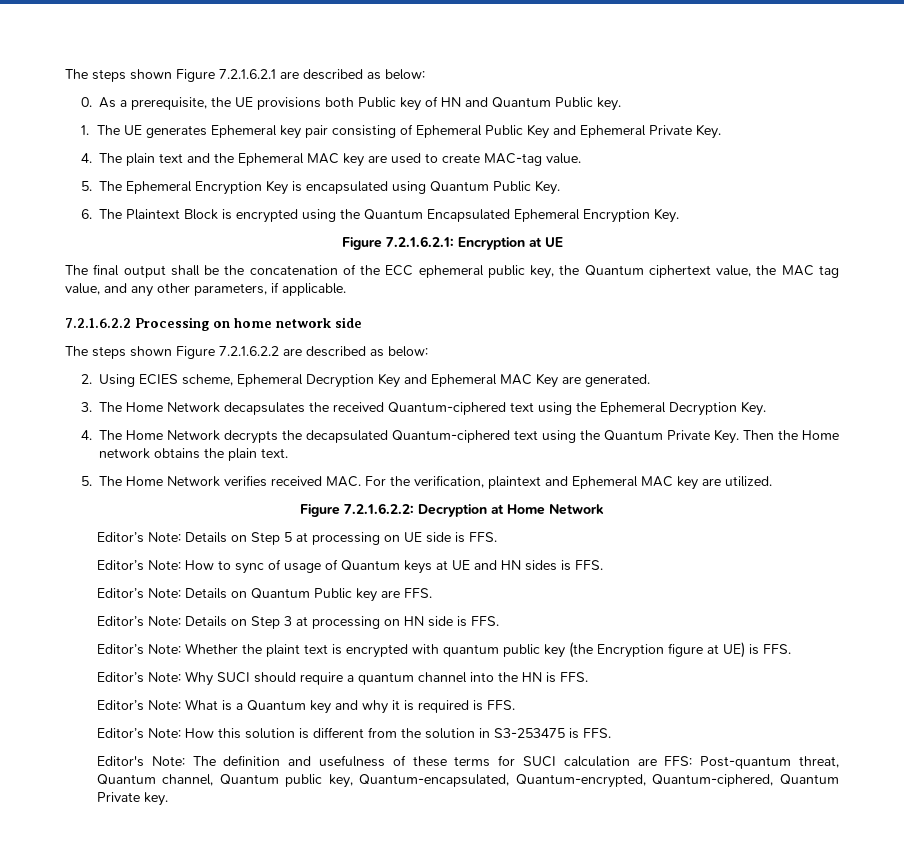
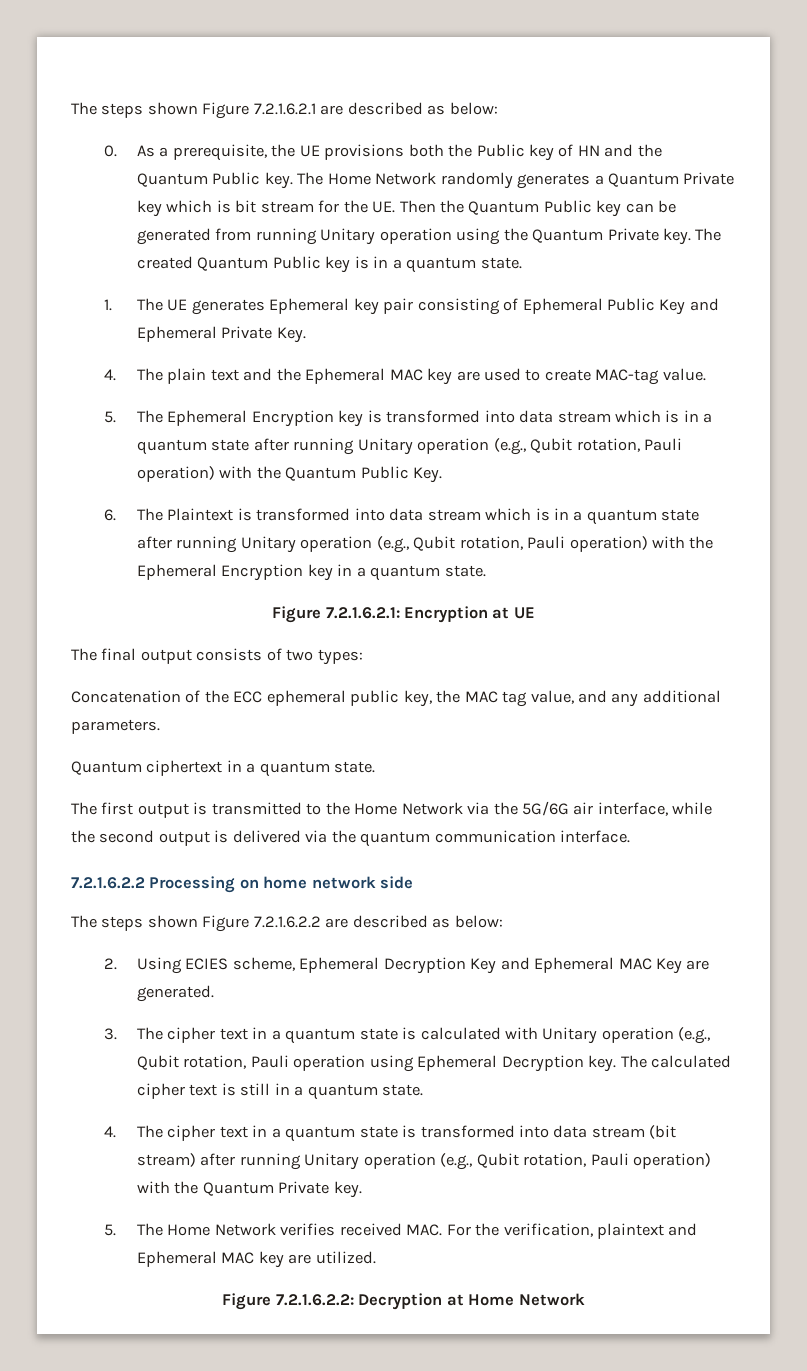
(354, 102) none -> [448,144,473,157] the
(488, 102) none -> [637,144,662,157] the
(621, 104) none -> [297,172,735,189] [136,200,677,217] [136,228,722,245] [136,256,522,273] The Home Network randomly generates a Quantum Private key which is bit stream for the UE. Then the Quantum Public key can be generated from running Unitary operation using the Quantum Private key. The created Quantum Public key is in a quantum state.
[265,180,426,195] Key is encapsulated using -> [338,410,713,427] [136,438,682,455] [136,466,281,482] key is transformed into data stream which is in a quantum state after running Unitary operation (e.g., Qubit rotation, Pauli operation) with the
[183,208,679,223] Block is encrypted using the Quantum Encapsulated Ephemeral Encryption Key. -> [237,508,700,525] [136,536,714,553] [136,564,486,581] is transformed into data stream which is in a quantum state after running Unitary operation (e.g., Qubit rotation, Pauli operation) with the Ephemeral Encryption key in a quantum state.
[170,265,338,276] shall be the concatenation -> [196,648,363,665] [71,690,181,703] consists of two types: // Concatenation
[584,265,777,278] Quantum ciphertext value, the -> (461, 696) none
[157,282,346,296] other parameters, if applicable. -> [642,690,721,703] [71,719,160,734] [71,760,376,777] [71,801,713,818] [71,830,631,847] additional parameters. // Quantum ciphertext in a quantum state. // The first output is transmitted to the Home Network via the 5G/6G air interface, while the second output is delivered via the quantum communication interface.
[125,401,766,416] [80,429,840,444] [98,448,288,461] Home Network decapsulates the received Quantum-ciphered text using the Ephemeral Decryption Key. // 4. The Home Network decrypts the decapsulated Quantum-ciphered text using the Quantum Private Key. Then the Home network obtains the plain text. -> [167,1027,711,1044] [136,1055,731,1072] [136,1083,424,1100] [103,1125,677,1142] [136,1153,711,1170] [136,1181,362,1198] cipher text in a quantum state is calculated with Unitary operation (e.g., Qubit rotation, Pauli operation using Ephemeral Decryption key. The calculated cipher text is still in a quantum state. // 4. The cipher text in a quantum state is transformed into data stream (bit stream) after running Unitary operation (e.g., Qubit rotation, Pauli operation) with the Quantum Private key.
[96,532,497,545] [96,559,603,574] [96,588,432,602] [96,616,499,629] [96,642,791,658] [96,671,588,686] [96,699,515,714] [96,727,611,739] [96,755,839,769] [96,774,839,788] [96,792,168,806] // Editor’s Note: Details on Step 5 at processing on UE side is FFS. // Editor’s Note: How to sync of usage of Quantum keys at UE and HN sides is FFS. // Editor’s Note: Details on Quantum Public key are FFS. // Editor’s Note: Details on Step 3 at processing on HN side is FFS. // Editor’s Note: Whether the plaint text is encrypted with quantum public key (the Encryption figure at UE) is FFS. // Editor’s Note: Why SUCI should require a quantum channel into the HN is FFS. // Editor’s Note: What is a Quantum key and why it is required is FFS. // Editor’s Note: How this solution is different from the solution in S3-253475 is FFS. // Editor's Note: The definition and usefulness of these terms for SUCI calculation are FFS: Post-quantum threat, Quantum channel, Quantum public key, Quantum-encapsulated, Quantum-encrypted, Quantum-ciphered, Quantum Private key. -> (585, 1299) none

